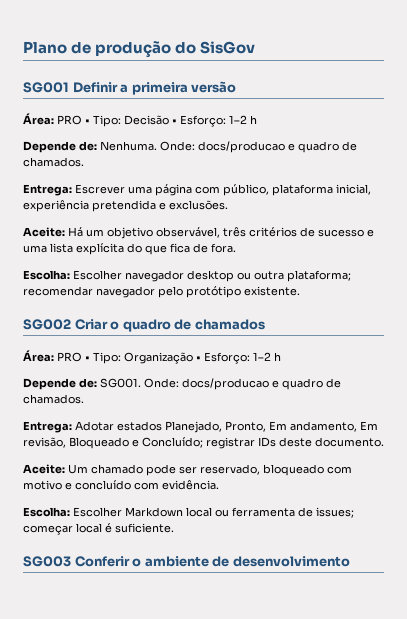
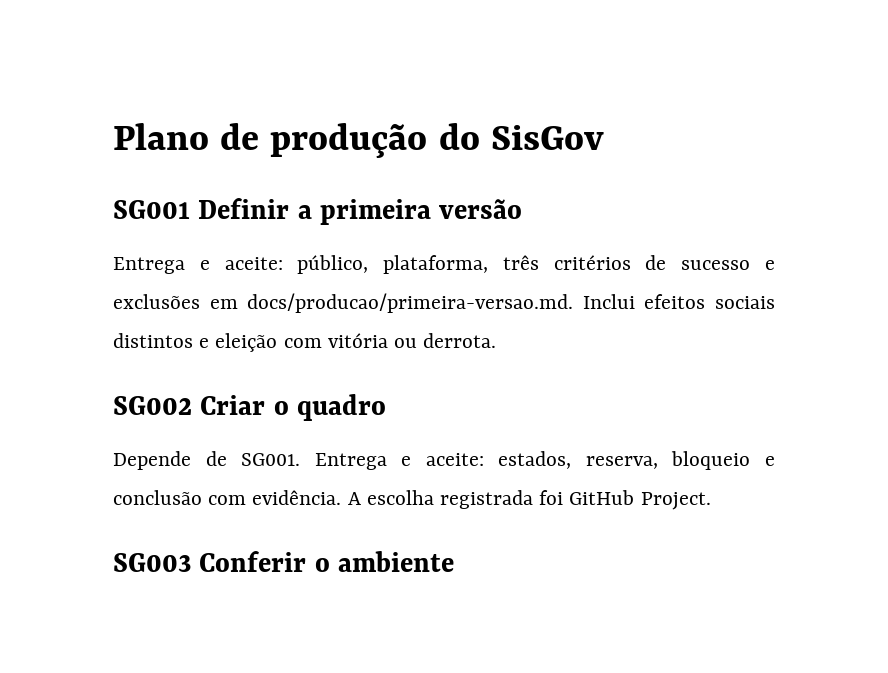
[23,113,257,127] [23,141,357,153] [23,157,84,167] [23,184,371,196] [23,200,228,212] [23,227,220,239] Área: PRO • Tipo: Decisão • Esforço: 1–2 h // Depende de: Nenhuma. Onde: docs/producao e quadro de chamados. // Entrega: Escrever uma página com público, plataforma inicial, experiência pretendida e exclusões. // Aceite: Há um objetivo observável, -> [113,255,489,274] Entrega e aceite: público, plataforma,
[23,243,236,255] [23,270,351,282] [23,286,300,298] [23,319,265,332] [23,350,281,364] [23,378,341,390] [23,394,84,404] [23,421,378,433] [23,437,384,449] [23,464,352,476] [23,480,219,490] [23,507,354,518] [23,523,174,535] uma lista explícita do que fica de fora. // Escolha: Escolher navegador desktop ou outra plataforma; recomendar navegador pelo protótipo existente. // SG002 Criar o quadro de chamados // Área: PRO • Tipo: Organização • Esforço: 1–2 h // Depende de: SG001. Onde: docs/producao e quadro de chamados. // Entrega: Adotar estados Planejado, Pronto, Em andamento, Em revisão, Bloqueado e Concluído; registrar IDs deste documento. // Aceite: Um chamado pode ser reservado, bloqueado com motivo e concluído com evidência. // Escolha: Escolher Markdown local ou ferramenta de issues; começar local é suficiente. -> [113,293,776,313] [113,333,497,352] [113,394,387,421] [113,451,775,470] [113,490,711,510] exclusões em docs/producao/primeira-versao.md. Inclui efeitos sociais distintos e eleição com vitória ou derrota. // SG002 Criar o quadro // Depende de SG001. Entrega e aceite: estados, reserva, bloqueio e conclusão com evidência. A escolha registrada foi GitHub Project.
[212,556,350,567] de desenvolvimento -> (455, 561) none

